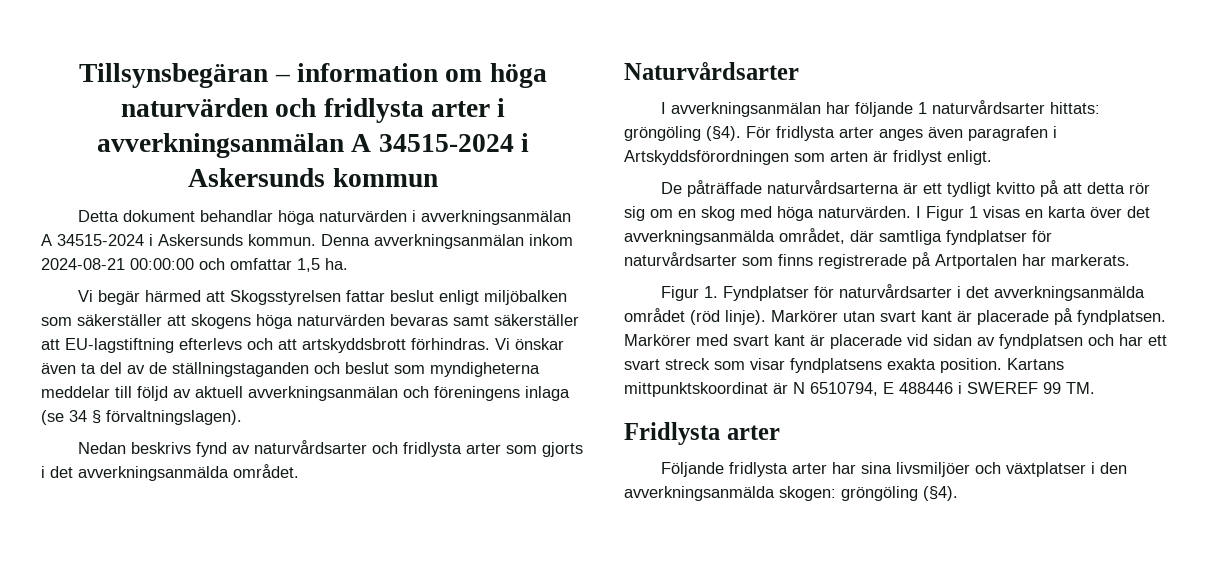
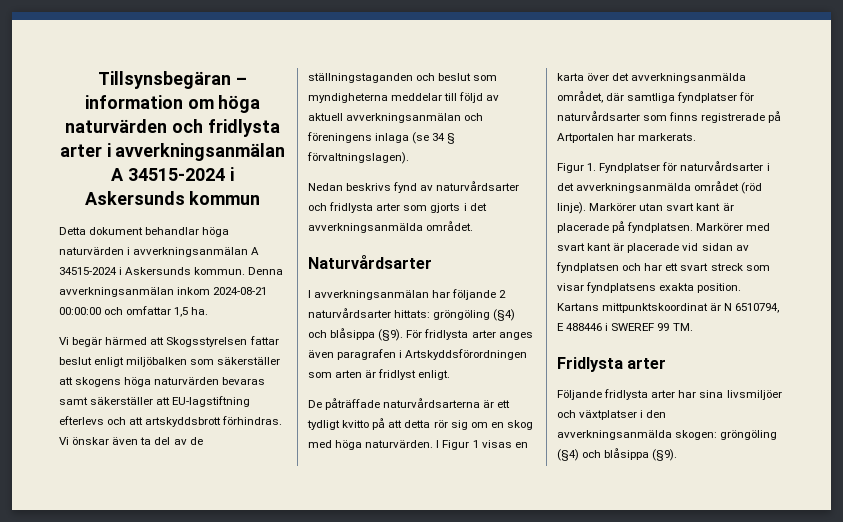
[918,102,928,114] 1 -> [499,290,507,298] 2
[706,126,741,141] (§4). -> [493,309,516,321] [308,328,404,341] (§4) och blåsippa (§9).
[923,486,958,501] (§4). -> [557,448,678,461] (§4) och blåsippa (§9).

